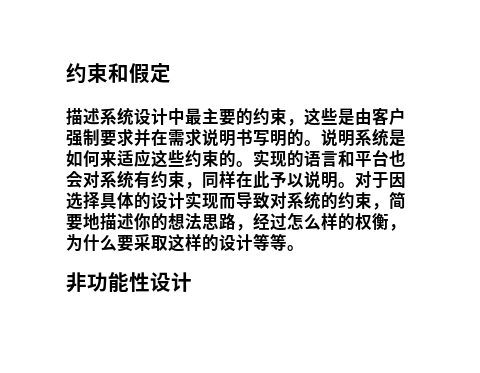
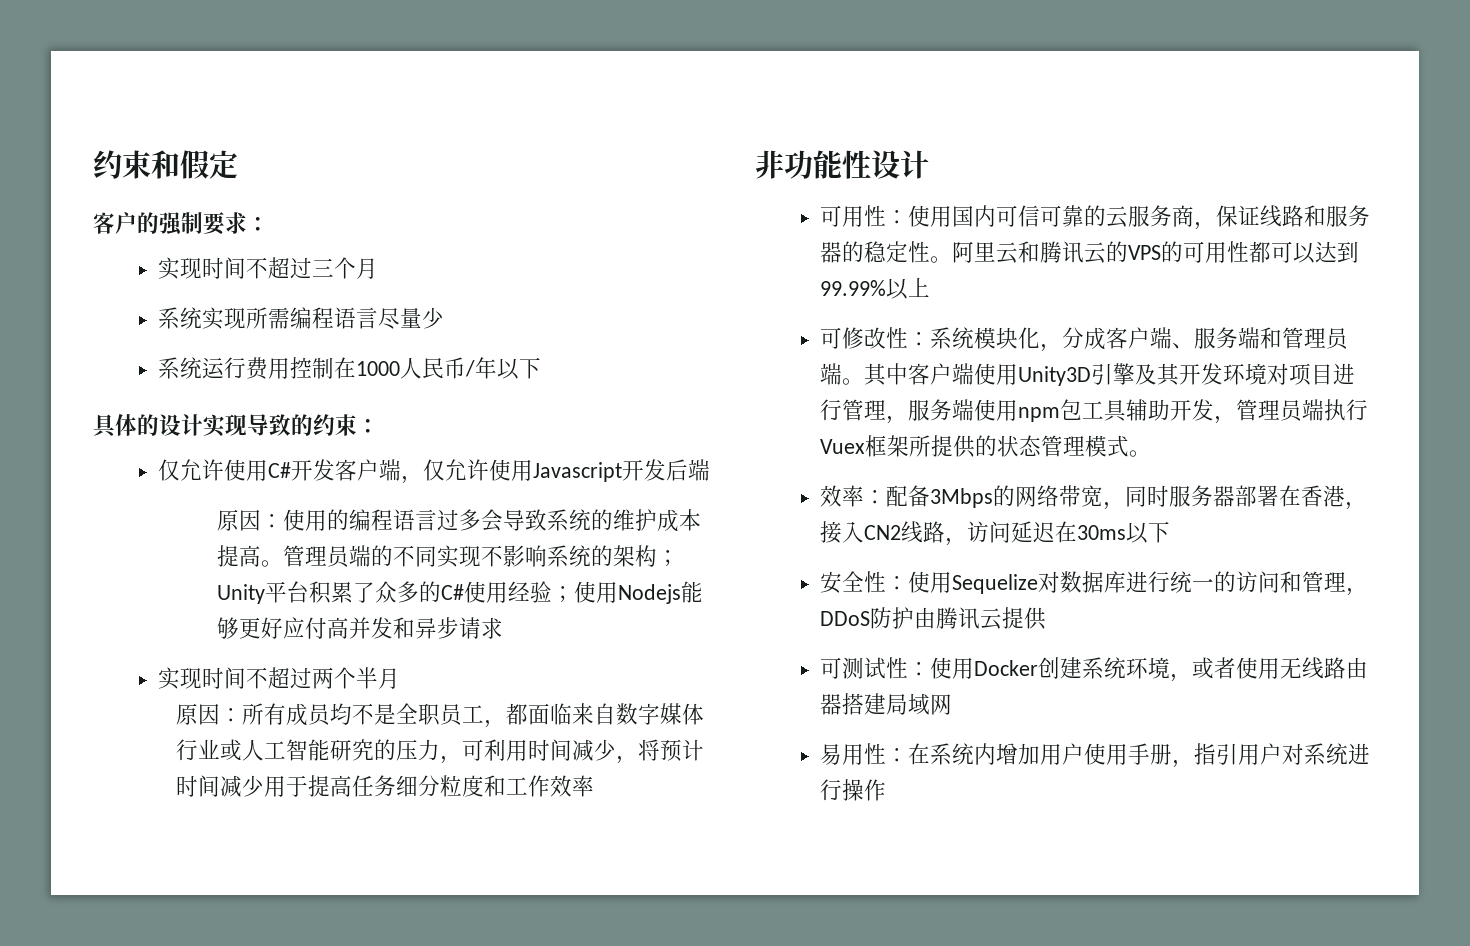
[66,107,406,126] [66,128,406,147] [66,149,406,168] [66,170,406,189] [66,191,406,210] [66,212,406,231] [66,233,304,252] [66,272,192,293] 描述系统设计中最主要的约束，这些是由客户强制要求并在需求说明书写明的。说明系统是如何来适应这些约束的。实现的语言和平台也会对系统有约束，同样在此予以说明。对于因选择具体的设计实现而导致对系统的约束，简要地描述你的想法思路，经过怎么样的权衡，为什么要采取这样的设计等等。 // 非功能性设计 -> [93,212,269,236] [158,257,379,280] [158,307,445,330] [158,357,542,380] [93,414,379,438] [158,459,711,484] [217,509,702,532] [217,545,680,568] [217,581,704,604] [217,617,504,639] [158,667,401,690] [175,703,704,728] [175,739,704,764] [175,775,594,797] [755,150,929,179] [820,205,1371,230] [820,241,1360,264] [820,277,931,300] [820,327,1350,352] [820,363,1356,386] [820,399,1369,424] [820,435,1152,458] [820,485,1368,510] [820,521,1171,546] [820,571,1369,596] [820,607,1047,630] [820,657,1369,682] [820,693,953,715] [820,743,1371,768] [820,779,887,801] 客户的强制要求： // 实现时间不超过三个月 // 系统实现所需编程语言尽量少 // 系统运行费用控制在1000人民币/年以下 // 具体的设计实现导致的约束： // 仅允许使用C#开发客户端，仅允许使用Javascript开发后端 // 原因：使用的编程语言过多会导致系统的维护成本提高。管理员端的不同实现不影响系统的架构；Unity平台积累了众多的C#使用经验；使用Nodejs能够更好应付高并发和异步请求 // 实现时间不超过两个半月 // 原因：所有成员均不是全职员工，都面临来自数字媒体行业或人工智能研究的压力，可利用时间减少，将预计时间减少用于提高任务细分粒度和工作效率 // 非功能性设计 // 可用性：使用国内可信可靠的云服务商，保证线路和服务器的稳定性。阿里云和腾讯云的VPS的可用性都可以达到99.99%以上 // 可修改性：系统模块化，分成客户端、服务端和管理员端。其中客户端使用Unity3D引擎及其开发环境对项目进行管理，服务端使用npm包工具辅助开发，管理员端执行Vuex框架所提供的状态管理模式。 // 效率：配备3Mbps的网络带宽，同时服务器部署在香港，接入CN2线路，访问延迟在30ms以下 // 安全性：使用Sequelize对数据库进行统一的访问和管理，DDoS防护由腾讯云提供 // 可测试性：使用Docker创建系统环境，或者使用无线路由器搭建局域网 // 易用性：在系统内增加用户使用手册，指引用户对系统进行操作

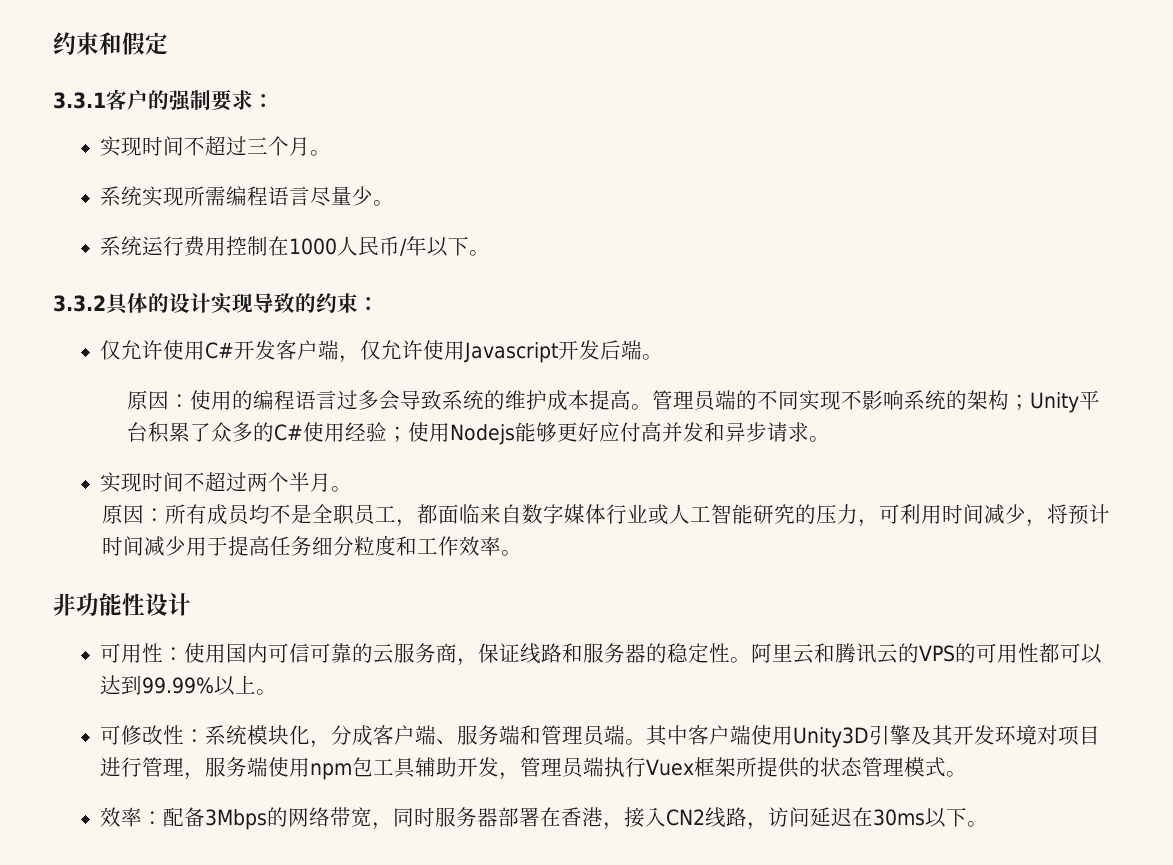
(238, 164) none -> [53,92,106,109] 3.3.1
(379, 268) none -> [310,150,332,156] 。
(445, 318) none -> [373,200,395,206] 。
(542, 368) // -> [469,250,491,256] [53,295,106,312] 。 // 3.3.2
(711, 470) none -> [642,354,664,360] 。
(504, 628) none -> [808,436,830,442] 。
(401, 678) none -> [331,486,353,492] 。
(594, 786) none -> [501,550,523,556] 。
(931, 287) none -> [256,689,278,695] 。
[820,571,1369,596] [820,607,1047,630] [820,657,1369,682] [820,693,953,715] [820,743,1371,768] [820,779,887,801] // 安全性：使用Sequelize对数据库进行统一的访问和管理，DDoS防护由腾讯云提供 // 可测试性：使用Docker创建系统环境，或者使用无线路由器搭建局域网 // 易用性：在系统内增加用户使用手册，指引用户对系统进行操作 -> [967,821,989,827] 。

